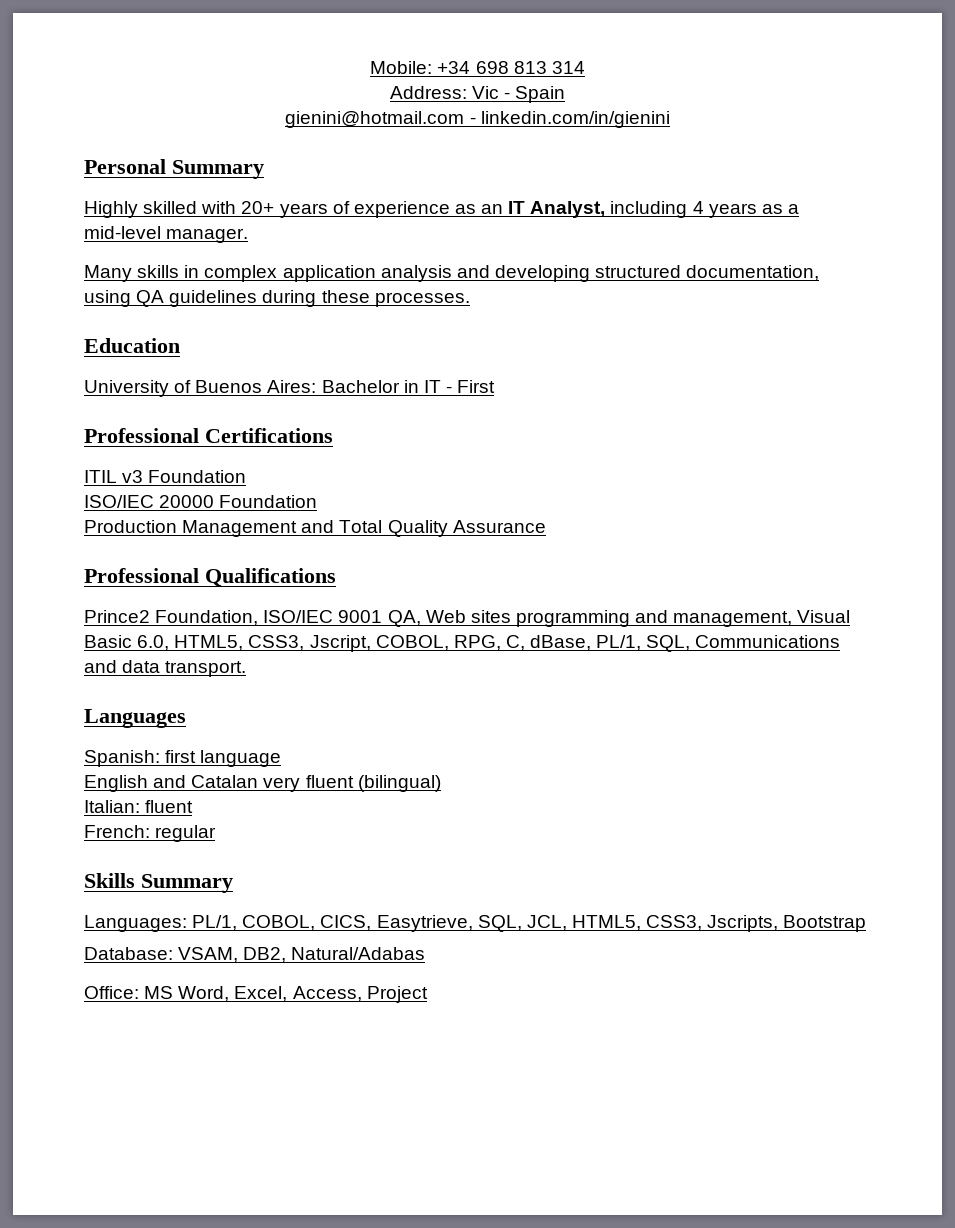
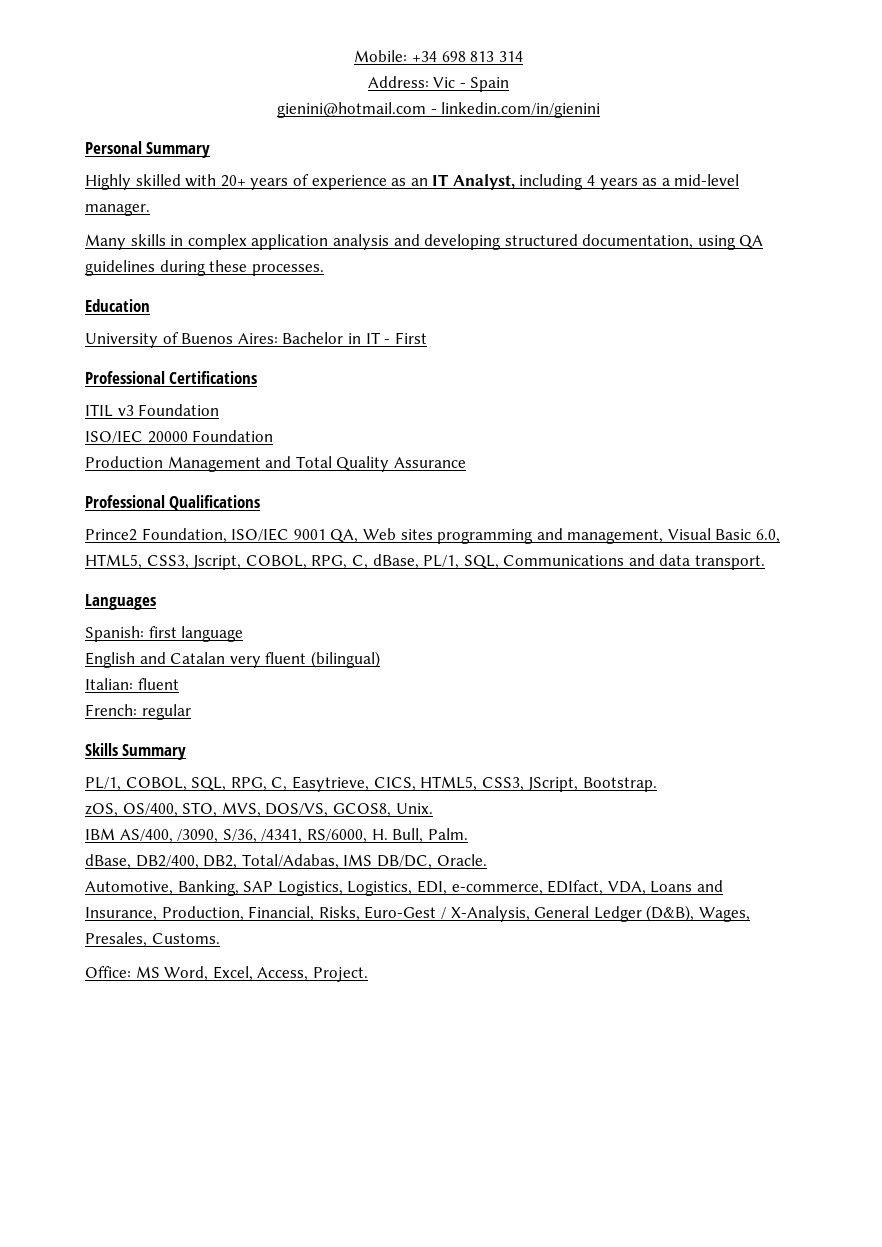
[84,915,187,932] Languages: -> (187, 752) none
[320,915,867,932] [84,947,426,963] CICS, Easytrieve, SQL, JCL, HTML5, CSS3, Jscripts, Bootstrap // Database: VSAM, DB2, Natural/Adabas -> [191,776,657,792] [85,802,433,817] [85,828,468,843] [85,854,487,869] [85,880,723,896] [85,905,750,922] [85,932,220,947] SQL, RPG, C, Easytrieve, CICS, HTML5, CSS3, JScript, Bootstrap. // zOS, OS/400, STO, MVS, DOS/VS, GCOS8, Unix. // IBM AS/400, /3090, S/36, /4341, RS/6000, H. Bull, Palm. // dBase, DB2/400, DB2, Total/Adabas, IMS DB/DC, Oracle. // Automotive, Banking, SAP Logistics, Logistics, EDI, e-commerce, EDIfact, VDA, Loans and Insurance, Production, Financial, Risks, Euro-Gest / X-Analysis, General Ledger (D&B), Wages, Presales, Customs.
[366,986,428,1003] Project -> [312,967,368,982] Project.

